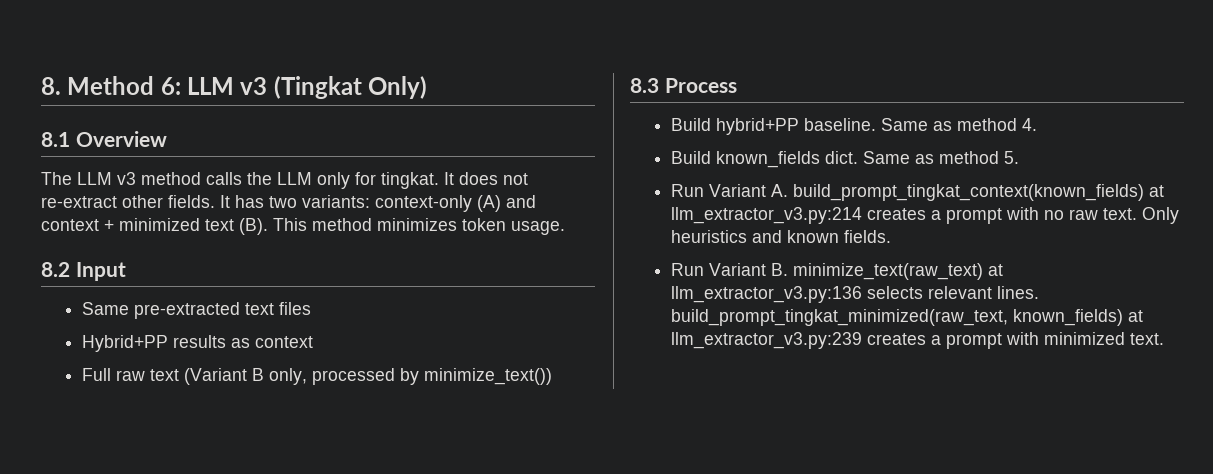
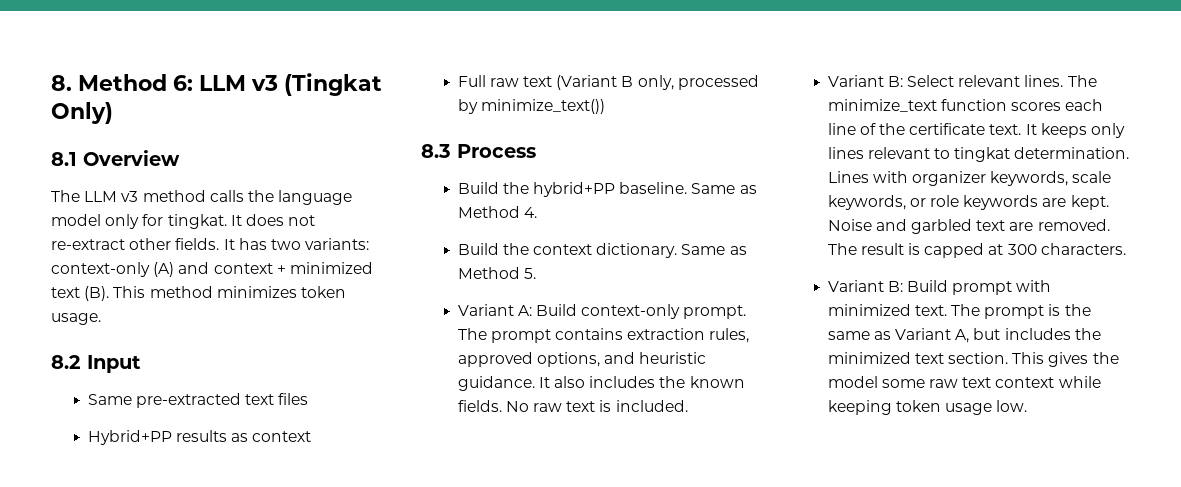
[277,172,312,185] LLM -> [278,190,353,205] [51,214,101,226] language model
(712, 124) none -> [502,182,529,194] the
[957,118,1018,131] method -> [457,206,520,218] Method
[716,151,1000,168] known_fields dict. Same as method -> [502,243,747,258] [457,267,520,279] the context dictionary. Same as Method
[671,184,1165,201] [671,207,1180,224] [671,230,892,243] [671,263,1004,280] [671,286,1040,303] [671,309,1144,326] [671,332,1165,349] Run Variant A. build_prompt_tingkat_context(known_fields) at llm_extractor_v3.py:214 creates a prompt with no raw text. Only heuristics and known fields. // Run Variant B. minimize_text(raw_text) at llm_extractor_v3.py:136 selects relevant lines. build_prompt_tingkat_minimized(raw_text, known_fields) at llm_extractor_v3.py:239 creates a prompt with minimized text. -> [457,304,747,319] [457,328,750,343] [457,352,707,367] [457,376,745,391] [457,400,688,412] [827,75,1097,87] [827,99,1104,112] [827,123,1126,138] [827,147,1130,162] [827,171,1112,186] [827,195,1109,210] [827,219,1110,234] [827,243,1126,258] [827,280,1052,295] [827,304,1091,319] [827,328,1101,343] [827,352,1119,367] [827,376,1101,388] [827,400,1028,415] Variant A: Build context-only prompt. The prompt contains extraction rules, approved options, and heuristic guidance. It also includes the known fields. No raw text is included. // Variant B: Select relevant lines. The minimize_text function scores each line of the certificate text. It keeps only lines relevant to tingkat determination. Lines with organizer keywords, scale keywords, or role keywords are kept. Noise and garbled text are removed. The result is capped at 300 characters. // Variant B: Build prompt with minimized text. The prompt is the same as Variant A, but includes the minimized text section. This gives the model some raw text context while keeping token usage low.

